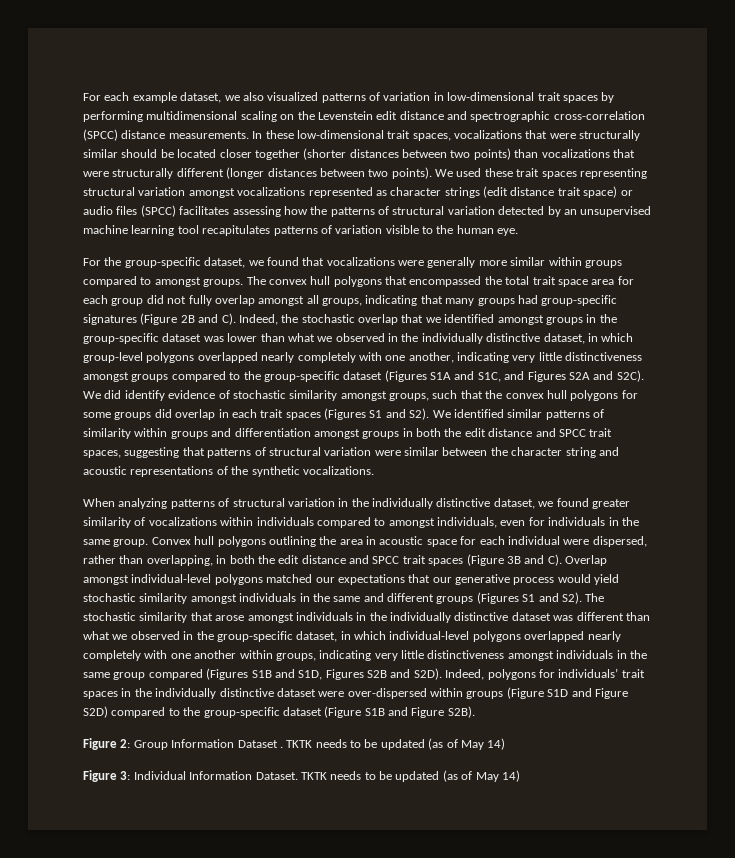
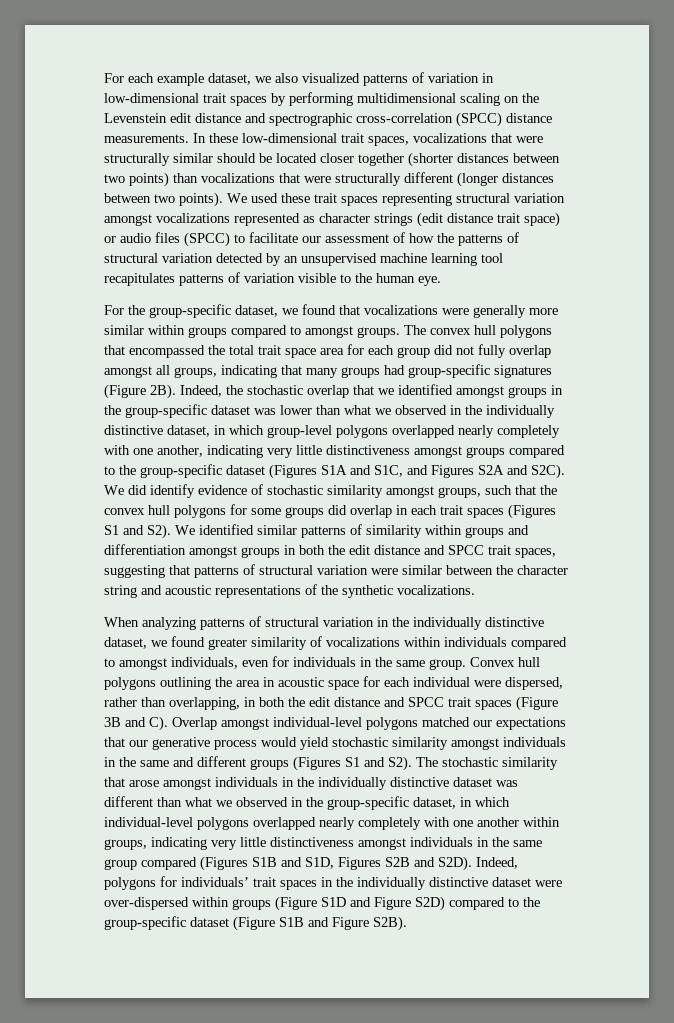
[179,206,281,217] facilitates assessing -> [234,232,405,243] to facilitate our assessment of
[180,313,236,325] 2B and C). -> [150,384,176,399] 2B).
[83,738,506,750] [83,770,520,782] // Figure 2: Group Information Dataset . TKTK needs to be updated (as of May 14) // Figure 3: Individual Information Dataset. TKTK needs to be updated (as of May 14) -> (407, 923) none

